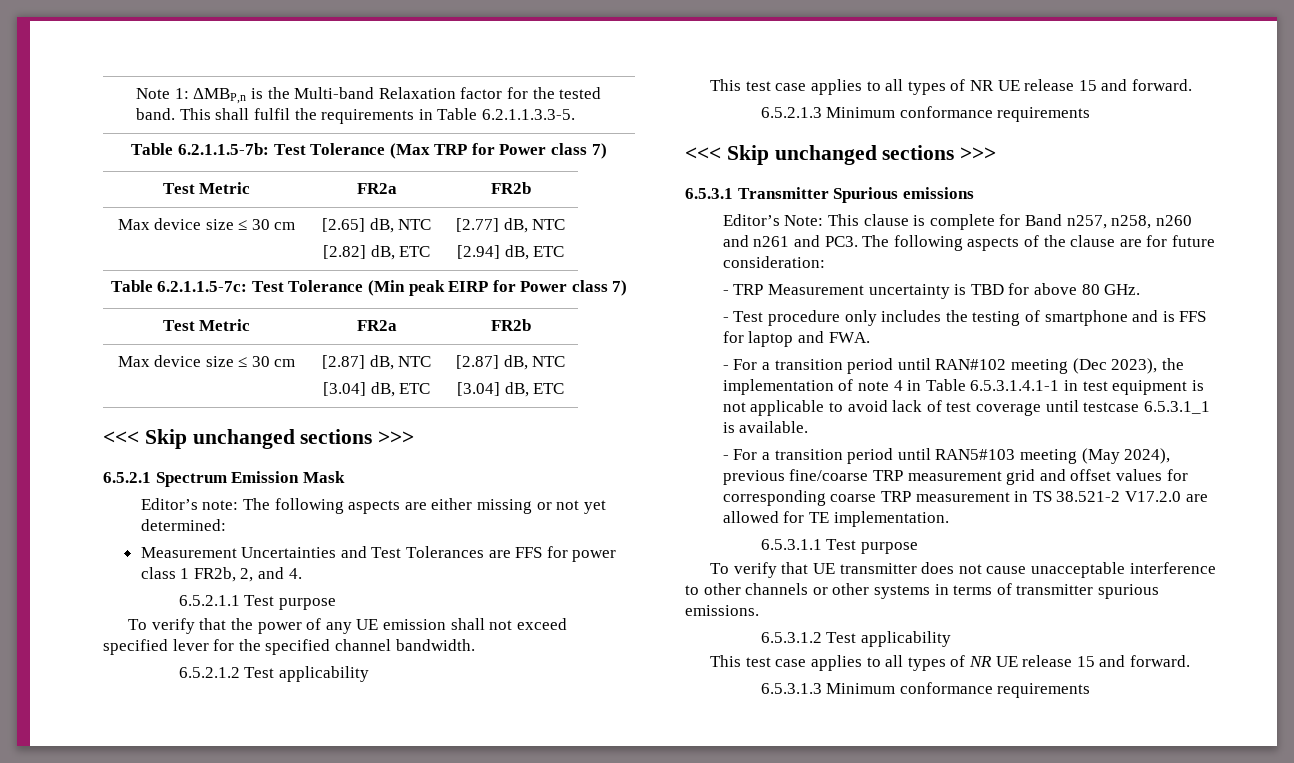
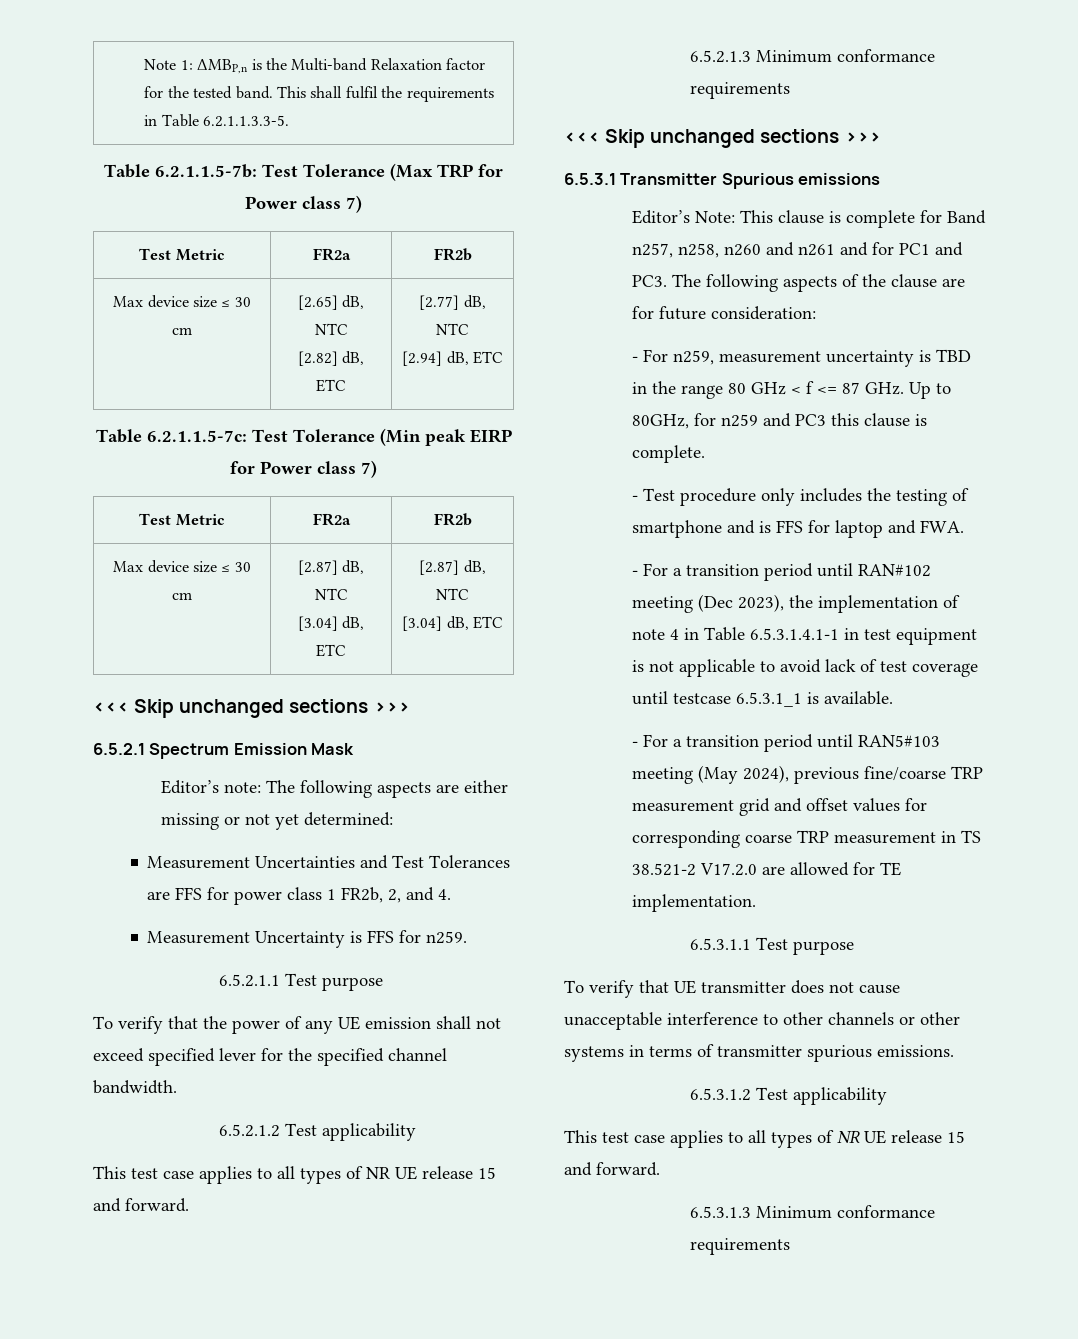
(302, 573) none -> [147,930,468,948] // Measurement Uncertainty is FFS for n259.
(820, 241) none -> [871,242,963,256] for PC1 and
[733,283,1141,299] TRP Measurement uncertainty is TBD for above 80 GHz. -> [642,349,971,367] [631,381,951,399] [631,413,927,429] [631,445,705,463] For n259, measurement uncertainty is TBD in the range 80 GHz < f <= 87 GHz. Up to 80GHz, for n259 and PC3 this clause is complete.

